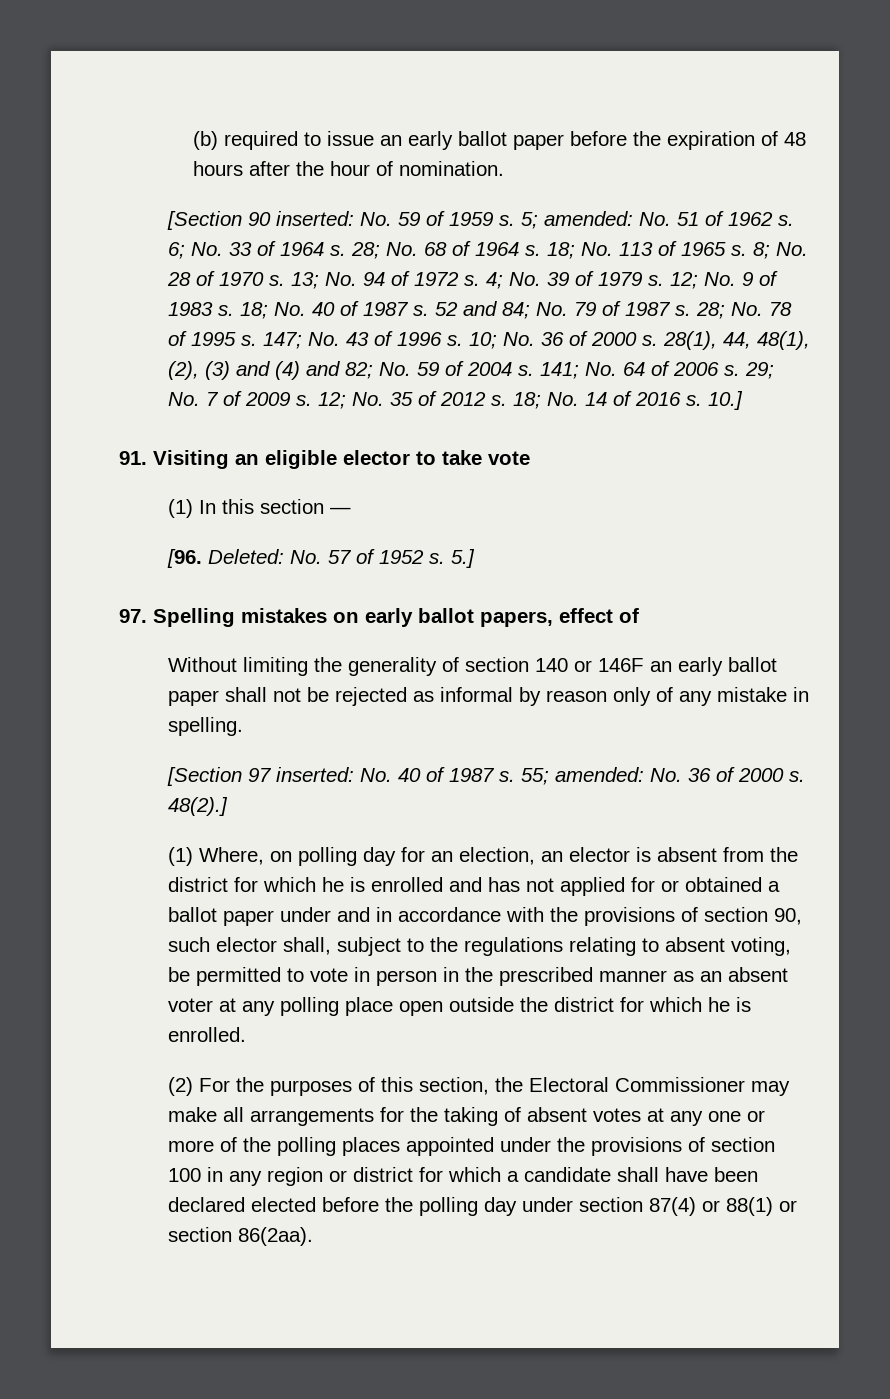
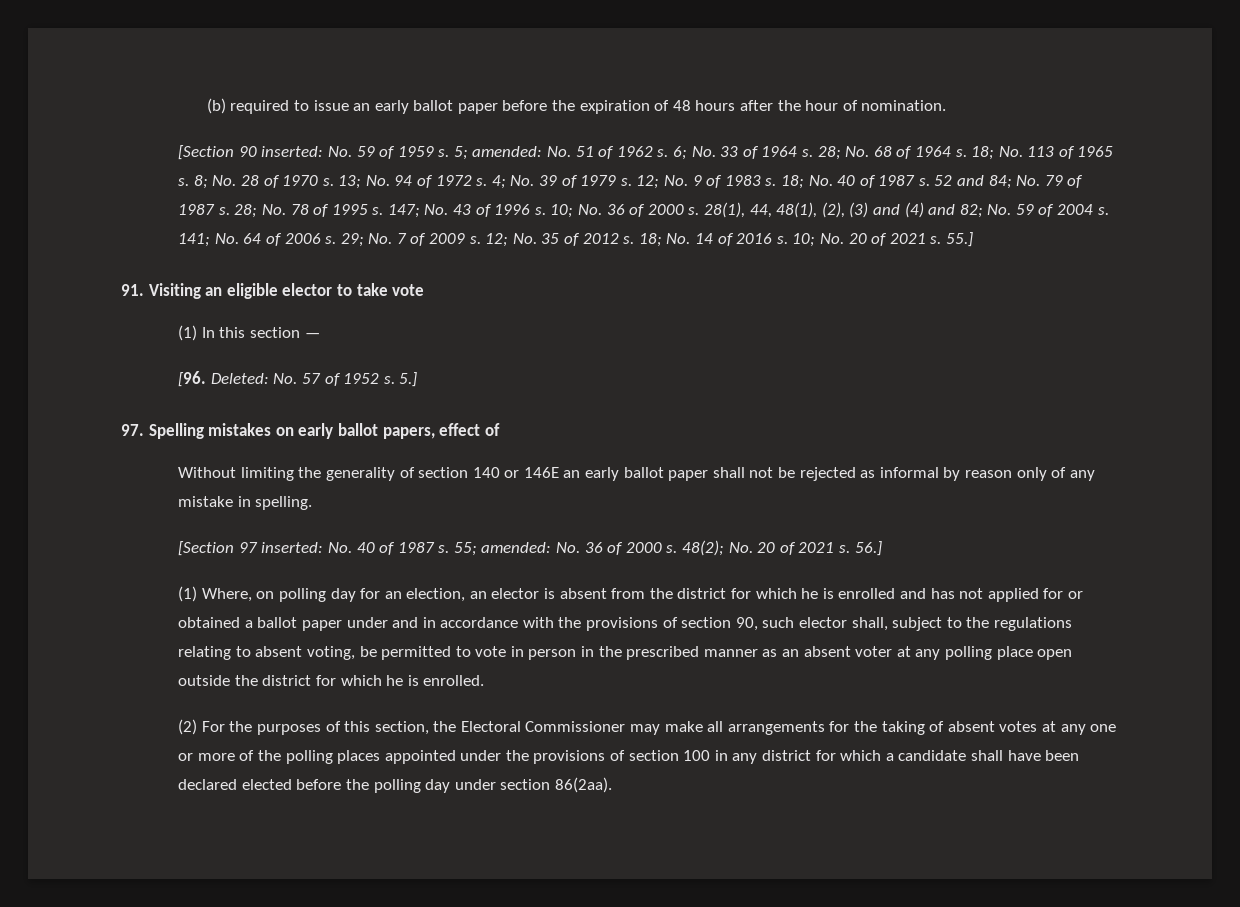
[708,391,744,410] 10.] -> [792,232,973,247] 10; No. 20 of 2021 s. 55.]
[598,658,645,672] 146F -> [523,467,559,478] 146E
[168,797,229,816] 48(2).] -> [682,540,882,556] 48(2); No. 20 of 2021 s. 56.]
[267,1167,348,1186] region or -> (758, 758) none
[649,1197,798,1216] [168,1227,233,1242] 87(4) or 88(1) or section -> (551, 784) none

